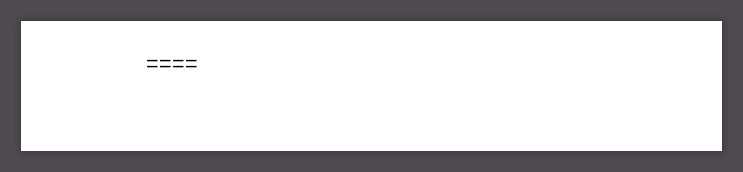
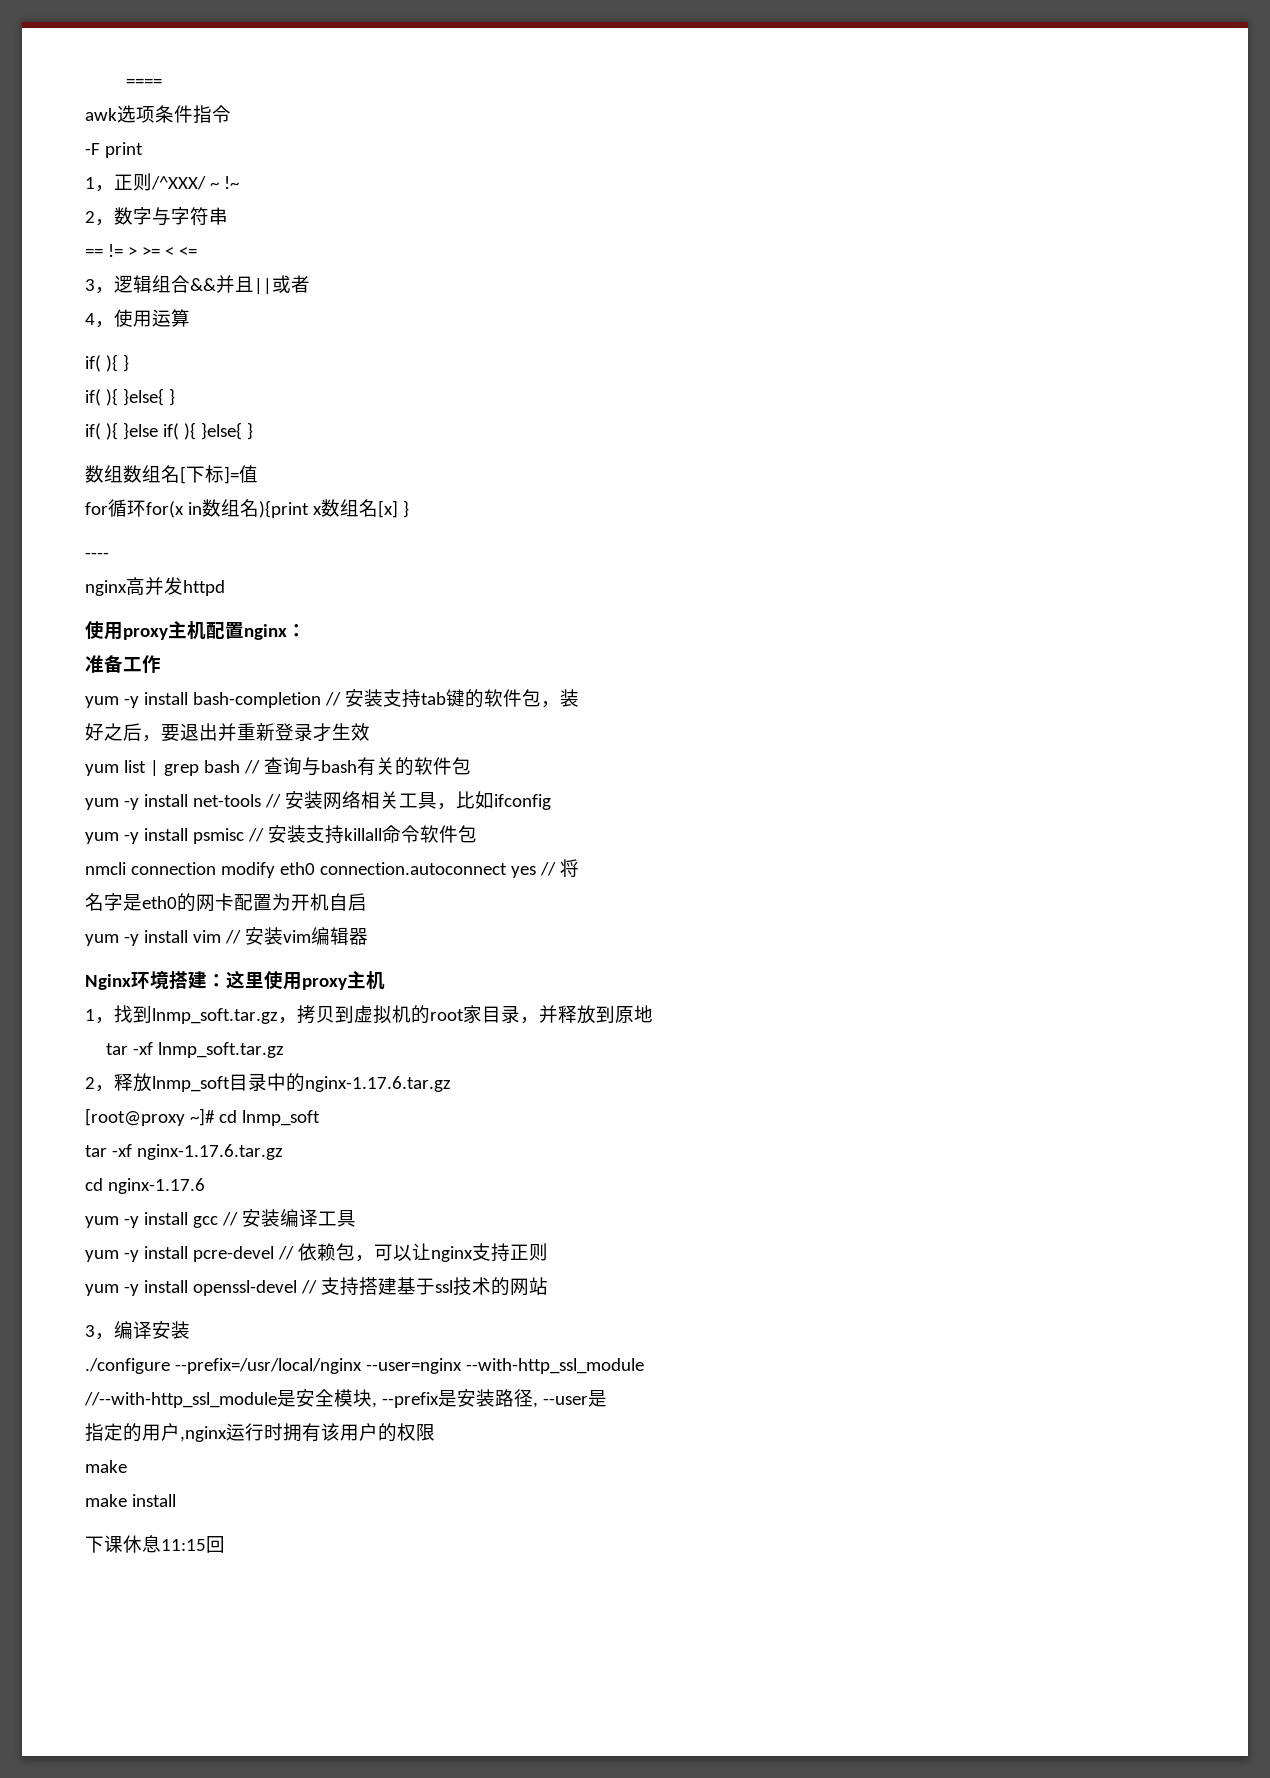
(199, 65) none -> [85,105,231,124] [85,142,143,158] [85,173,239,192] [85,207,228,226] [85,244,197,257] [85,275,310,294] [85,309,190,328] [85,354,129,372] [85,388,175,406] [85,422,253,440] [85,465,258,484] [85,499,409,518] [85,552,109,559] [85,577,225,596] [85,621,306,640] [85,655,161,673] [85,689,579,708] [85,723,370,742] [85,757,471,776] [85,791,551,810] [85,825,477,844] [85,859,579,878] [85,893,367,912] [85,927,368,946] [85,970,385,990] [85,1005,653,1024] [105,1042,284,1058] [85,1073,451,1092] [85,1108,320,1126] [85,1144,283,1160] [85,1178,205,1194] [85,1209,356,1228] [85,1243,548,1262] [85,1277,548,1296] [85,1321,190,1340] [85,1358,644,1374] [84,1389,607,1408] [85,1423,435,1442] [85,1460,127,1473] [85,1494,176,1507] [85,1535,225,1553] // awk选项条件指令 // -F print // 1，正则/^XXX/ ~ !~ // 2，数字与字符串 // == != > >= < <= // 3，逻辑组合&&并且||或者 // 4，使用运算 // if( ){ } // if( ){ }else{ } // if( ){ }else if( ){ }else{ } // 数组数组名[下标]=值 // for循环for(x in数组名){print x数组名[x] } // ---- // nginx高并发httpd // 使用proxy主机配置nginx： // 准备工作 // yum -y install bash-completion // 安装支持tab键的软件包，装 // 好之后，要退出并重新登录才生效 // yum list | grep bash // 查询与bash有关的软件包 // yum -y install net-tools // 安装网络相关工具，比如ifconfig // yum -y install psmisc // 安装支持killall命令软件包 // nmcli connection modify eth0 connection.autoconnect yes // 将 // 名字是eth0的网卡配置为开机自启 // yum -y install vim // 安装vim编辑器 // Nginx环境搭建：这里使用proxy主机 // 1，找到lnmp_soft.tar.gz，拷贝到虚拟机的root家目录，并释放到原地 // tar -xf lnmp_soft.tar.gz // 2，释放lnmp_soft目录中的nginx-1.17.6.tar.gz // [root@proxy ~]# cd lnmp_soft // tar -xf nginx-1.17.6.tar.gz // cd nginx-1.17.6 // yum -y install gcc // 安装编译工具 // yum -y install pcre-devel // 依赖包，可以让nginx支持正则 // yum -y install openssl-devel // 支持搭建基于ssl技术的网站 // 3，编译安装 // ./configure --prefix=/usr/local/nginx --user=nginx --with-http_ssl_module // //--with-http_ssl_module是安全模块, --prefix是安装路径, --user是 // 指定的用户,nginx运行时拥有该用户的权限 // make // make install // 下课休息11:15回

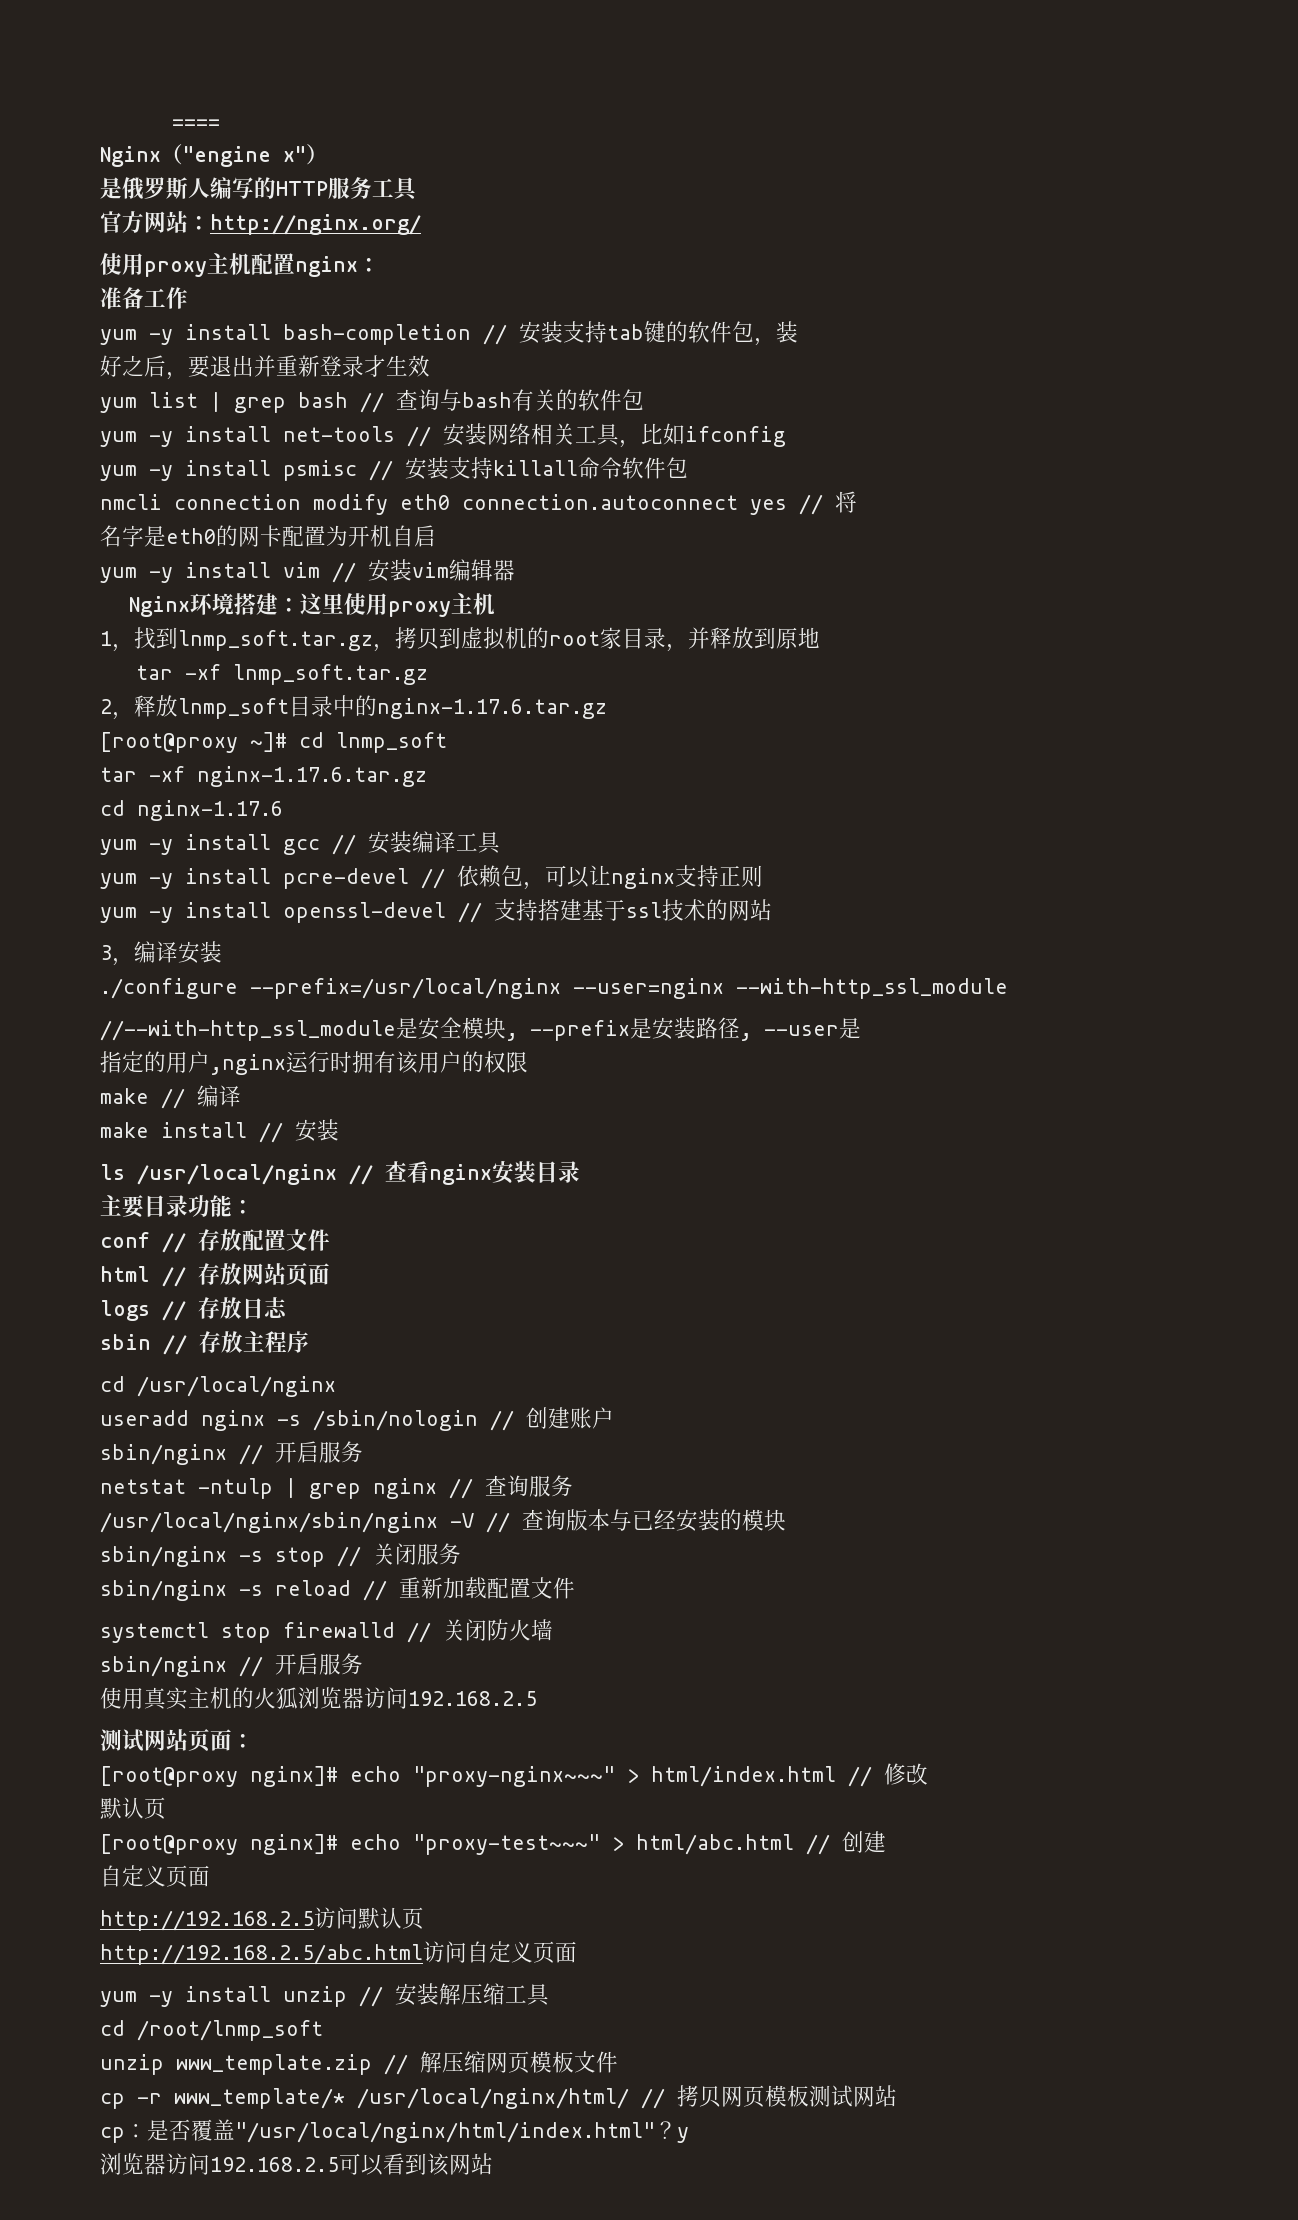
[85,105,231,124] [85,142,143,158] [85,173,239,192] [85,207,228,226] [85,244,197,257] [85,275,310,294] [85,309,190,328] [85,354,129,372] [85,388,175,406] [85,422,253,440] [85,465,258,484] [85,499,409,518] [85,552,109,559] [85,577,225,596] awk选项条件指令 // -F print // 1，正则/^XXX/ ~ !~ // 2，数字与字符串 // == != > >= < <= // 3，逻辑组合&&并且||或者 // 4，使用运算 // if( ){ } // if( ){ }else{ } // if( ){ }else if( ){ }else{ } // 数组数组名[下标]=值 // for循环for(x in数组名){print x数组名[x] } // ---- // nginx高并发httpd -> [100,144,328,167] [100,177,418,201] [100,211,421,235] Nginx（"engine x"） // 是俄罗斯人编写的HTTP服务工具 // 官方网站：http://nginx.org/
(127, 1466) none -> [161,1085,241,1109] // 编译
[85,1535,225,1553] // 下课休息11:15回 -> [259,1119,339,1143] [100,1161,580,1185] [100,1195,254,1218] [100,1229,330,1253] [100,1263,330,1287] [100,1297,288,1321] [100,1331,309,1355] [100,1376,336,1397] [100,1407,614,1431] [100,1441,363,1465] [100,1475,573,1499] [100,1509,786,1533] [100,1543,461,1567] [100,1577,575,1601] [100,1619,553,1643] [100,1653,363,1677] [100,1687,537,1710] [100,1729,254,1752] [100,1763,928,1787] [100,1797,166,1819] [100,1831,886,1855] [100,1865,210,1887] [100,1907,424,1931] [100,1941,577,1965] [100,1983,550,2007] [100,2020,323,2041] [100,2051,618,2075] [100,2085,897,2109] [100,2119,689,2143] [100,2153,493,2176] // 安装 // ls /usr/local/nginx // 查看nginx安装目录 // 主要目录功能： // conf // 存放配置文件 // html // 存放网站页面 // logs // 存放日志 // sbin // 存放主程序 // cd /usr/local/nginx // useradd nginx -s /sbin/nologin // 创建账户 // sbin/nginx // 开启服务 // netstat -ntulp | grep nginx // 查询服务 // /usr/local/nginx/sbin/nginx -V // 查询版本与已经安装的模块 // sbin/nginx -s stop // 关闭服务 // sbin/nginx -s reload // 重新加载配置文件 // systemctl stop firewalld // 关闭防火墙 // sbin/nginx // 开启服务 // 使用真实主机的火狐浏览器访问192.168.2.5 // 测试网站页面： // [root@proxy nginx]# echo "proxy-nginx~~~" > html/index.html // 修改 // 默认页 // [root@proxy nginx]# echo "proxy-test~~~" > html/abc.html // 创建 // 自定义页面 // http://192.168.2.5访问默认页 // http://192.168.2.5/abc.html访问自定义页面 // yum -y install unzip // 安装解压缩工具 // cd /root/lnmp_soft // unzip www_template.zip // 解压缩网页模板文件 // cp -r www_template/* /usr/local/nginx/html/ // 拷贝网页模板测试网站 // cp：是否覆盖"/usr/local/nginx/html/index.html"？y // 浏览器访问192.168.2.5可以看到该网站

